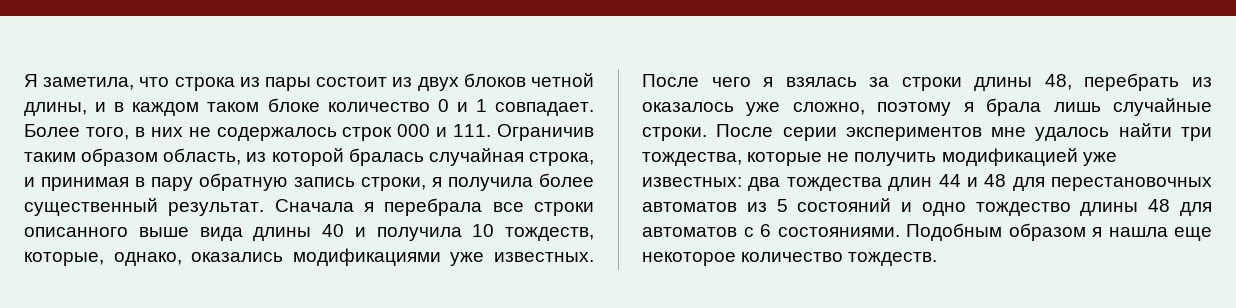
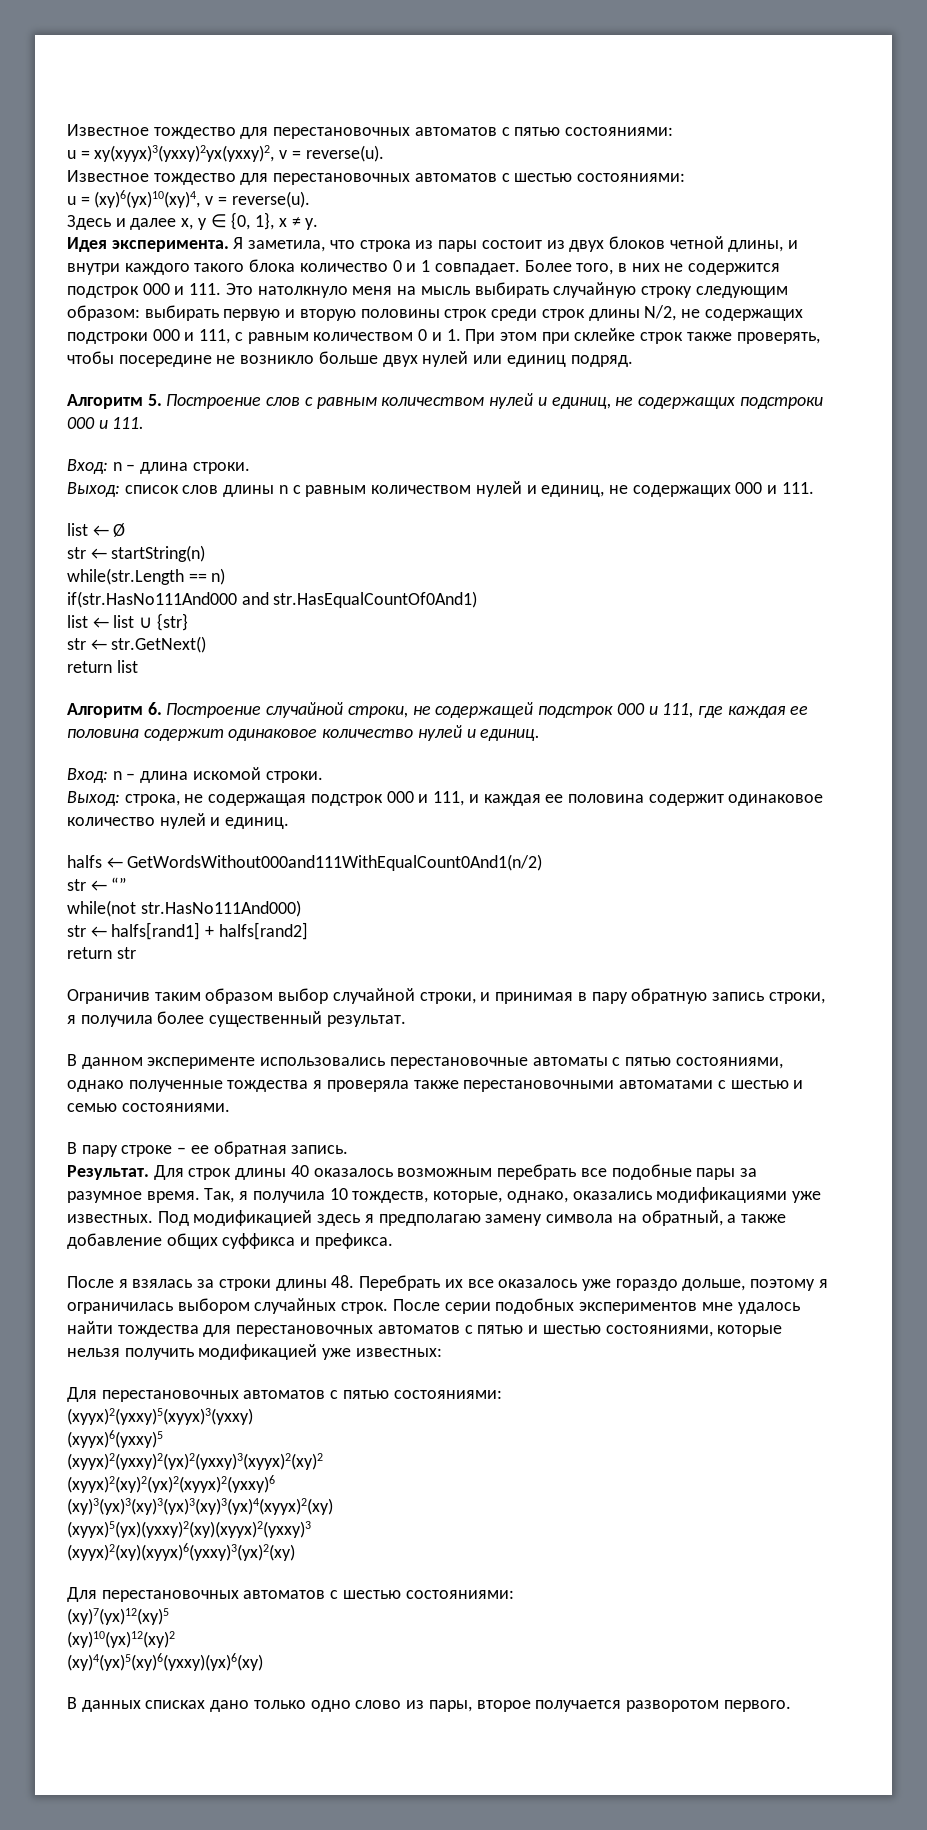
(24, 80) none -> [67,124,674,139] [67,145,384,162] [67,170,686,185] [67,190,310,208] [67,212,319,230] [67,237,229,252] Известное тождество для перестановочных автоматов с пятью состояниями: // u = xy(xyyx)3(yxxy)2yx(yxxy)2, v = reverse(u). // Известное тождество для перестановочных автоматов с шестью состояниями: // u = (xy)6(yx)10(xy)4, v = reverse(u). // Здесь и далее x, y ∈ {0, 1}, x ≠ y. // Идея эксперимента.
[114,98,320,116] в каждом таком блоке -> [67,259,296,275] внутри каждого такого блока
[216,124,594,141] [24,148,594,166] содержалось строк 000 и 111. Ограничив таким образом область, из которой бралась случайная строка, -> [688,263,781,275] [67,282,788,298] [67,305,803,321] [67,328,820,344] [67,351,633,367] [67,393,823,409] [67,417,145,429] [67,459,250,474] [67,481,814,497] [67,523,126,537] [67,545,206,562] [67,568,226,585] [67,591,478,608] [67,613,188,631] [67,636,207,653] [67,660,138,673] [67,702,809,718] [67,725,541,741] [67,767,323,783] [67,791,824,806] [67,813,290,829] [67,854,543,871] [67,877,128,891] [67,900,301,917] [67,922,308,940] [67,947,136,959] [67,988,476,1004] содержится подстрок 000 и 111. Это натолкнуло меня на мысль выбирать случайную строку следующим образом: выбирать первую и вторую половины строк среди строк длины N/2, не содержащих подстроки 000 и 111, с равным количеством 0 и 1. При этом при склейке строк также проверять, чтобы посередине не возникло больше двух нулей или единиц подряд. // Алгоритм 5. Построение слов с равным количеством нулей и единиц, не содержащих подстроки 000 и 111. // Вход: n – длина строки. // Выход: список слов длины n с равным количеством нулей и единиц, не содержащих 000 и 111. // list ← Ø // str ← startString(n) // while(str.Length == n) // if(str.HasNo111And000 and str.HasEqualCountOf0And1) // list ← list ∪ {str} // str ← str.GetNext() // return list // Алгоритм 6. Построение случайной строки, не содержащей подстрок 000 и 111, где каждая ее половина содержит одинаковое количество нулей и единиц. // Вход: n – длина искомой строки. // Выход: строка, не содержащая подстрок 000 и 111, и каждая ее половина содержит одинаковое количество нулей и единиц. // halfs ← GetWordsWithout000and111WithEqualCount0And1(n/2) // str ← “” // while(not str.HasNo111And000) // str ← halfs[rand1] + halfs[rand2] // return str // Ограничив таким образом выбор случайной строки,
[274,198,594,216] [24,224,366,241] Сначала я перебрала все строки описанного выше вида длины 40 и -> [67,1054,783,1069] [67,1080,804,1092] [67,1103,230,1112] [67,1141,349,1157] [67,1164,757,1180] [67,1188,249,1203] // В данном эксперименте использовались перестановочные автоматы с пятью состояниями, однако полученные тождества я проверяла также перестановочными автоматами с шестью и семью состояниями. // В пару строке – ее обратная запись. // Результат. Для строк длины 40 оказалось возможным перебрать все подобные пары за разумное время. Так, я
[642,74,751,87] После чего -> [157,1210,786,1226] [67,1233,393,1249] [67,1276,114,1288] Под модификацией здесь я предполагаю замену символа на обратный, а также добавление общих суффикса и префикса. // После
[1044,73,1212,91] [642,98,1212,116] [642,127,707,141] 48, перебрать из оказалось уже сложно, поэтому я брала лишь случайные строки. -> [331,1275,828,1291] [67,1298,389,1314] 48. Перебрать их все оказалось уже гораздо дольше, поэтому я ограничилась выбором случайных строк.
(837, 134) none -> [495,1298,575,1314] подобных
[1181,127,1212,141] [642,148,1117,166] [642,174,1212,191] [642,198,1212,216] [642,223,1212,241] [642,252,938,266] три тождества, которые не получить модификацией уже известных: два тождества длин 44 и 48 для перестановочных автоматов из 5 состояний и одно тождество длины 48 для автоматов с 6 состояниями. Подобным образом я нашла еще некоторое количество тождеств. -> [117,1325,783,1337] [67,1344,442,1360] [67,1387,502,1402] [67,1408,253,1425] [67,1430,163,1448] [67,1453,323,1470] [67,1475,275,1493] [67,1498,333,1515] [67,1521,311,1538] [67,1543,295,1561] [67,1587,514,1602] [67,1608,169,1625] [67,1631,175,1648] [67,1653,263,1671] [67,1697,791,1712] тождества для перестановочных автоматов с пятью и шестью состояниями, которые нельзя получить модификацией уже известных: // Для перестановочных автоматов с пятью состояниями: // (xyyx)2(yxxy)5(xyyx)3(yxxy) // (xyyx)6(yxxy)5 // (xyyx)2(yxxy)2(yx)2(yxxy)3(xyyx)2(xy)2 // (xyyx)2(xy)2(yx)2(xyyx)2(yxxy)6 // (xy)3(yx)3(xy)3(yx)3(xy)3(yx)4(xyyx)2(xy) // (xyyx)5(yx)(yxxy)2(xy)(xyyx)2(yxxy)3 // (xyyx)2(xy)(xyyx)6(yxxy)3(yx)2(xy) // Для перестановочных автоматов с шестью состояниями: // (xy)7(yx)12(xy)5 // (xy)10(yx)12(xy)2 // (xy)4(yx)5(xy)6(yxxy)(yx)6(xy) // В данных списках дано только одно слово из пары, второе получается разворотом первого.

